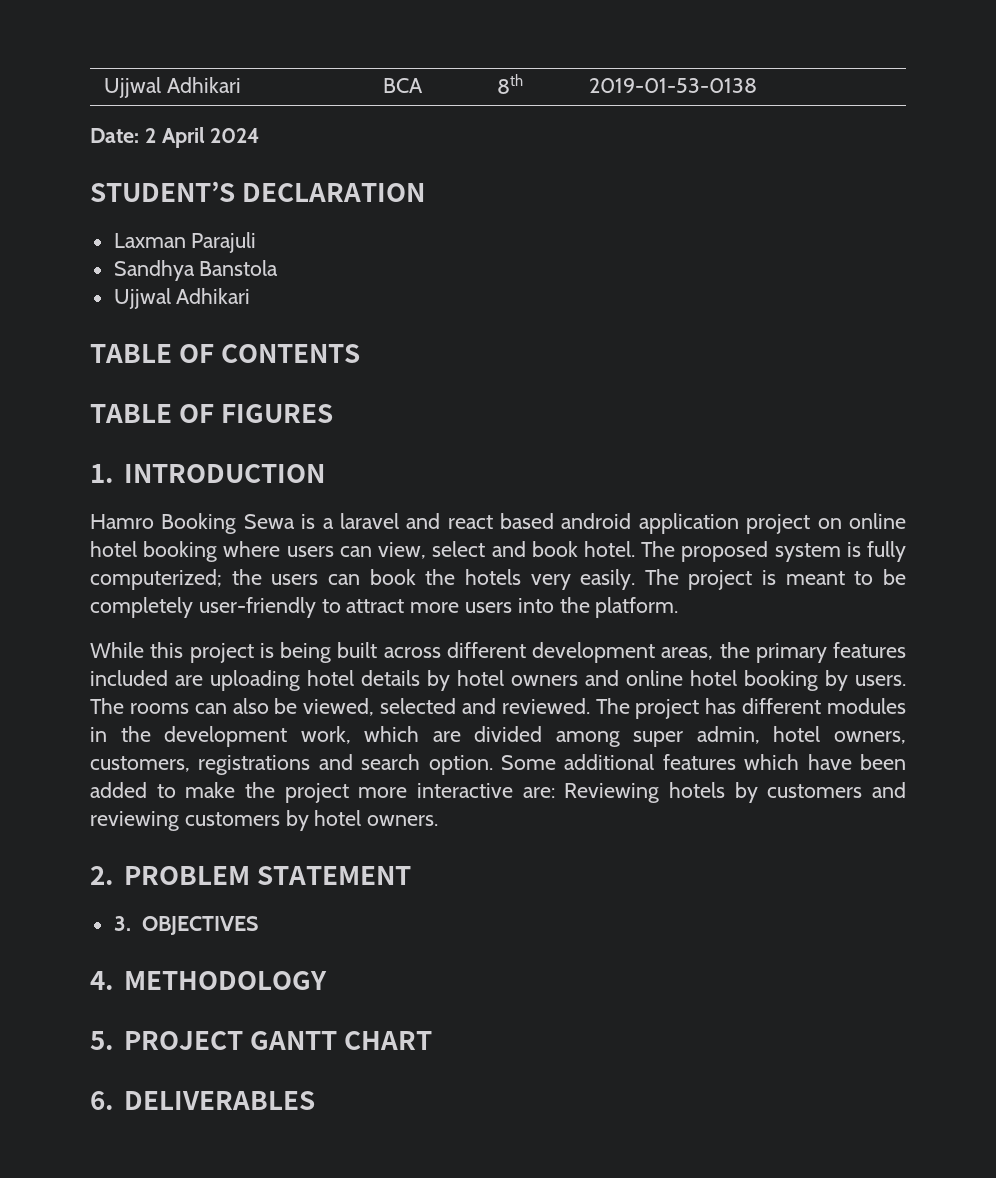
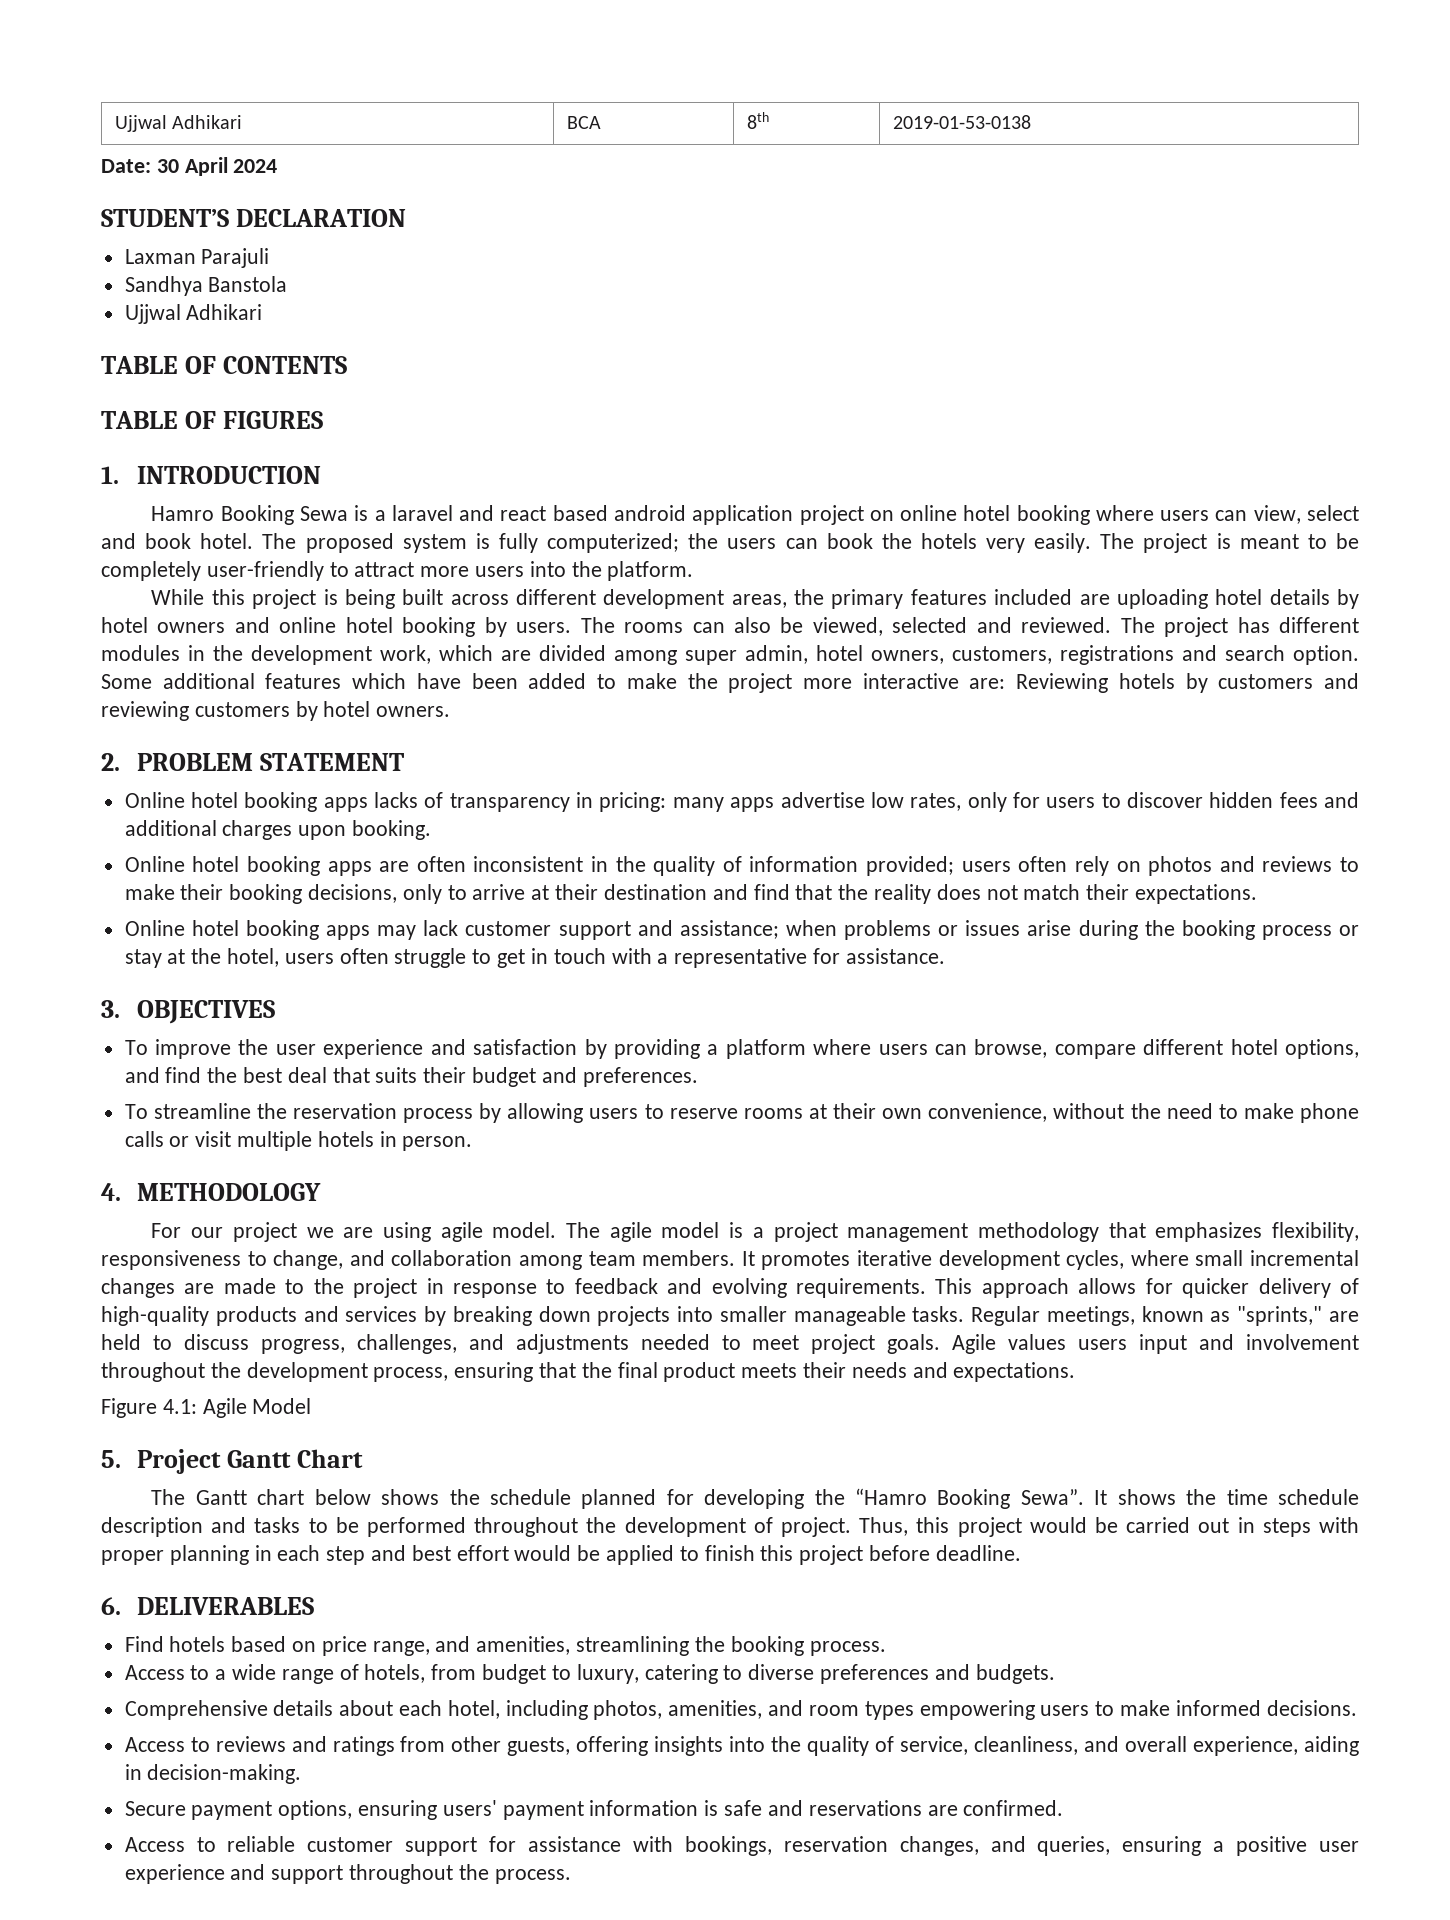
[144,128,156,143] 2 -> [156,159,179,173] 30
[113,916,259,935] [90,971,327,990] [90,1031,432,1050] [90,1091,315,1110] 3. OBJECTIVES // 4. METHODOLOGY // 5. PROJECT GANTT CHART // 6. DELIVERABLES -> [124,792,1359,812] [124,820,432,840] [124,856,1359,876] [124,884,1257,904] [124,920,1360,940] [124,948,945,968] [101,1000,276,1024] [124,1039,1359,1059] [124,1067,698,1087] [124,1103,1359,1123] [124,1131,473,1151] [101,1183,322,1201] [151,1222,1359,1242] [101,1250,1359,1270] [101,1278,1360,1298] [101,1306,1359,1326] [101,1334,1360,1354] [101,1362,1076,1382] [101,1398,312,1418] [101,1449,364,1474] [151,1488,1359,1509] [101,1517,1360,1537] [101,1545,1021,1565] [101,1597,315,1615] [124,1636,886,1656] [124,1664,1055,1684] [124,1700,1357,1720] [124,1736,1360,1756] [124,1764,302,1784] [124,1800,1064,1820] [124,1836,1359,1856] [124,1864,571,1884] Online hotel booking apps lacks of transparency in pricing: many apps advertise low rates, only for users to discover hidden fees and additional charges upon booking. // Online hotel booking apps are often inconsistent in the quality of information provided; users often rely on photos and reviews to make their booking decisions, only to arrive at their destination and find that the reality does not match their expectations. // Online hotel booking apps may lack customer support and assistance; when problems or issues arise during the booking process or stay at the hotel, users often struggle to get in touch with a representative for assistance. // 3. OBJECTIVES // To improve the user experience and satisfaction by providing a platform where users can browse, compare different hotel options, and find the best deal that suits their budget and preferences. // To streamline the reservation process by allowing users to reserve rooms at their own convenience, without the need to make phone calls or visit multiple hotels in person. // 4. METHODOLOGY // For our project we are using agile model. The agile model is a project management methodology that emphasizes flexibility, responsiveness to change, and collaboration among team members. It promotes iterative development cycles, where small incremental changes are made to the project in response to feedback and evolving requirements. This approach allows for quicker delivery of high-quality products and services by breaking down projects into smaller manageable tasks. Regular meetings, known as "sprints," are held to discuss progress, challenges, and adjustments needed to meet project goals. Agile values users input and involvement throughout the development process, ensuring that the final product meets their needs and expectations. // Figure 4.1: Agile Model // 5. Project Gantt Chart // The Gantt chart below shows the schedule planned for developing the “Hamro Booking Sewa”. It shows the time schedule description and tasks to be performed throughout the development of project. Thus, this project would be carried out in steps with proper planning in each step and best effort would be applied to finish this project before deadline. // 6. DELIVERABLES // Find hotels based on price range, and amenities, streamlining the booking process. // Access to a wide range of hotels, from budget to luxury, catering to diverse preferences and budgets. // Comprehensive details about each hotel, including photos, amenities, and room types empowering users to make informed decisions. // Access to reviews and ratings from other guests, offering insights into the quality of service, cleanliness, and overall experience, aiding in decision-making. // Secure payment options, ensuring users' payment information is safe and reservations are confirmed. // Access to reliable customer support for assistance with bookings, reservation changes, and queries, ensuring a positive user experience and support throughout the process.

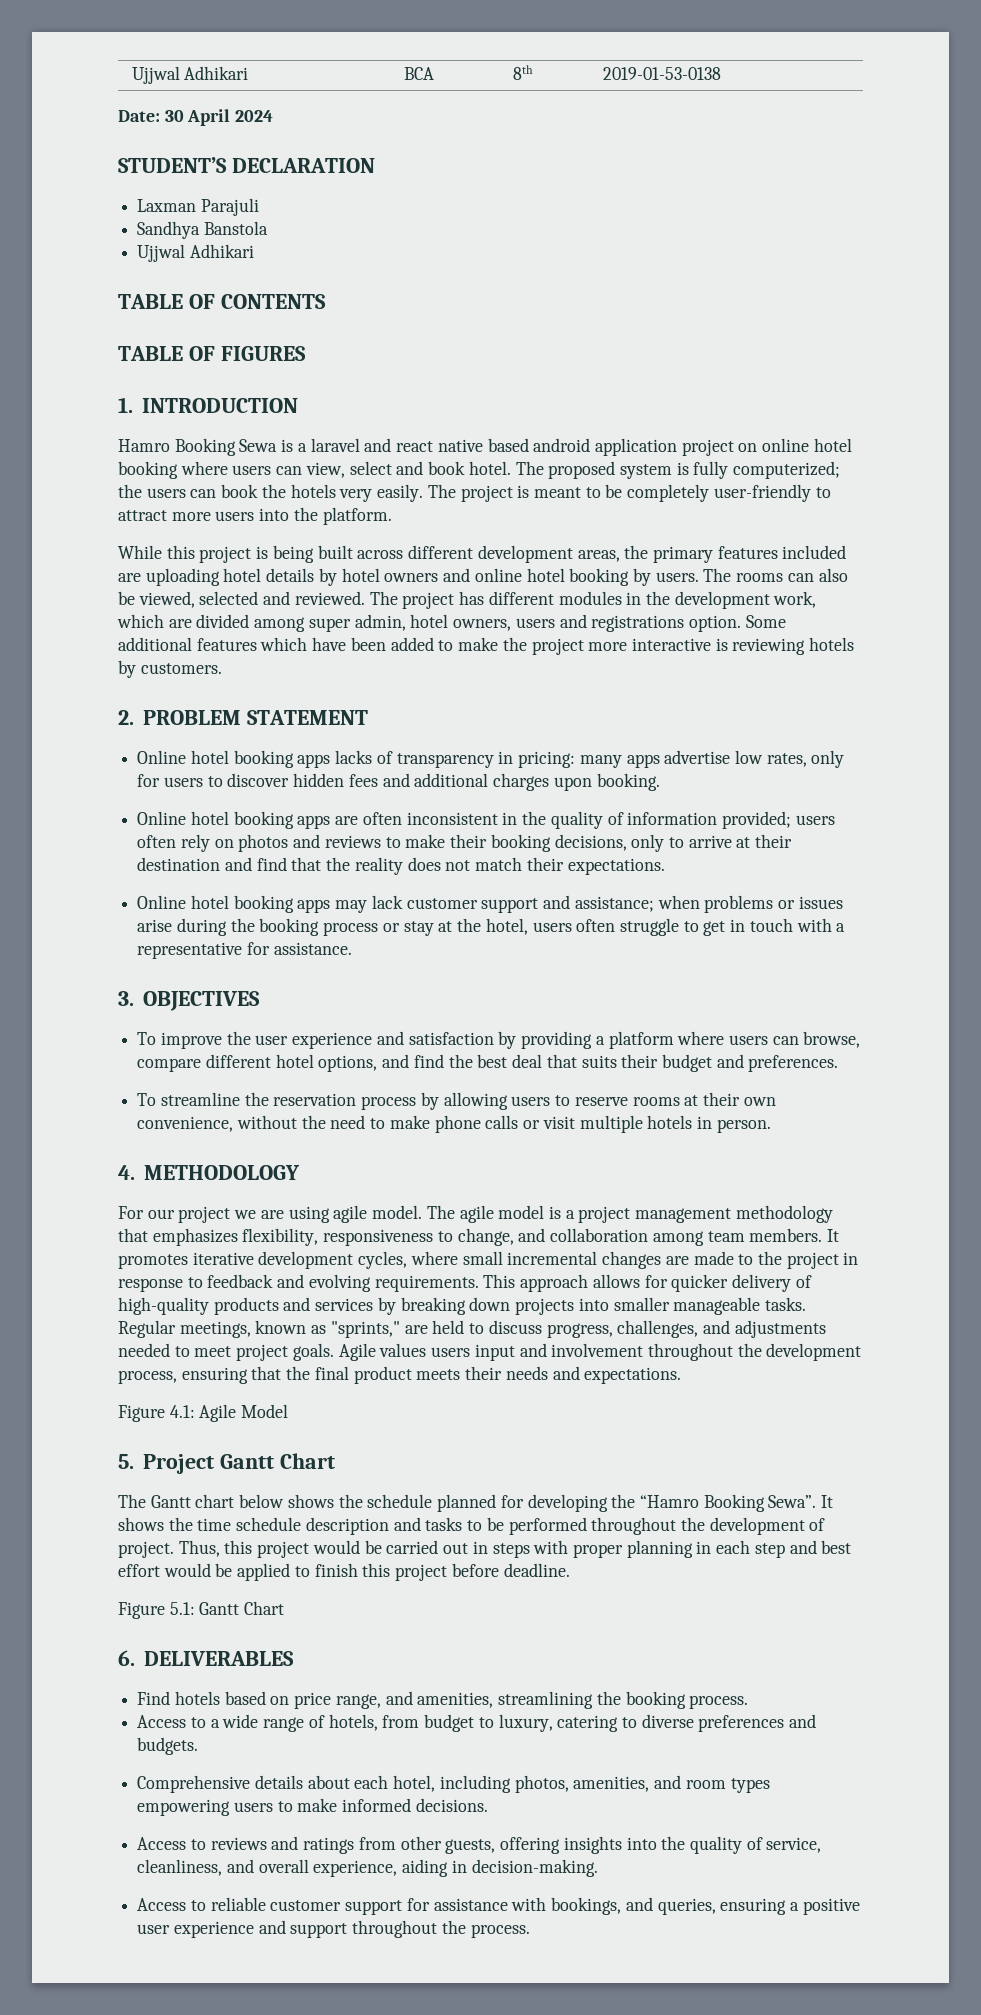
(547, 513) none -> [437,439,483,452] native
[952,645,1285,665] customers, registrations and search -> [515,614,685,632] users and registrations
[969,673,1359,693] [101,701,451,721] are: Reviewing hotels by customers and reviewing customers by hotel owners. -> [715,637,855,655] [118,660,222,678] is reviewing hotels by customers.
(1021, 1553) none -> [118,1601,285,1619] // Figure 5.1: Gantt Chart
[124,1800,1064,1820] // Secure payment options, ensuring users' payment information is safe and reservations are confirmed. -> (598, 1868) none
[783,1836,979,1856] reservation changes, -> (622, 1906) none

